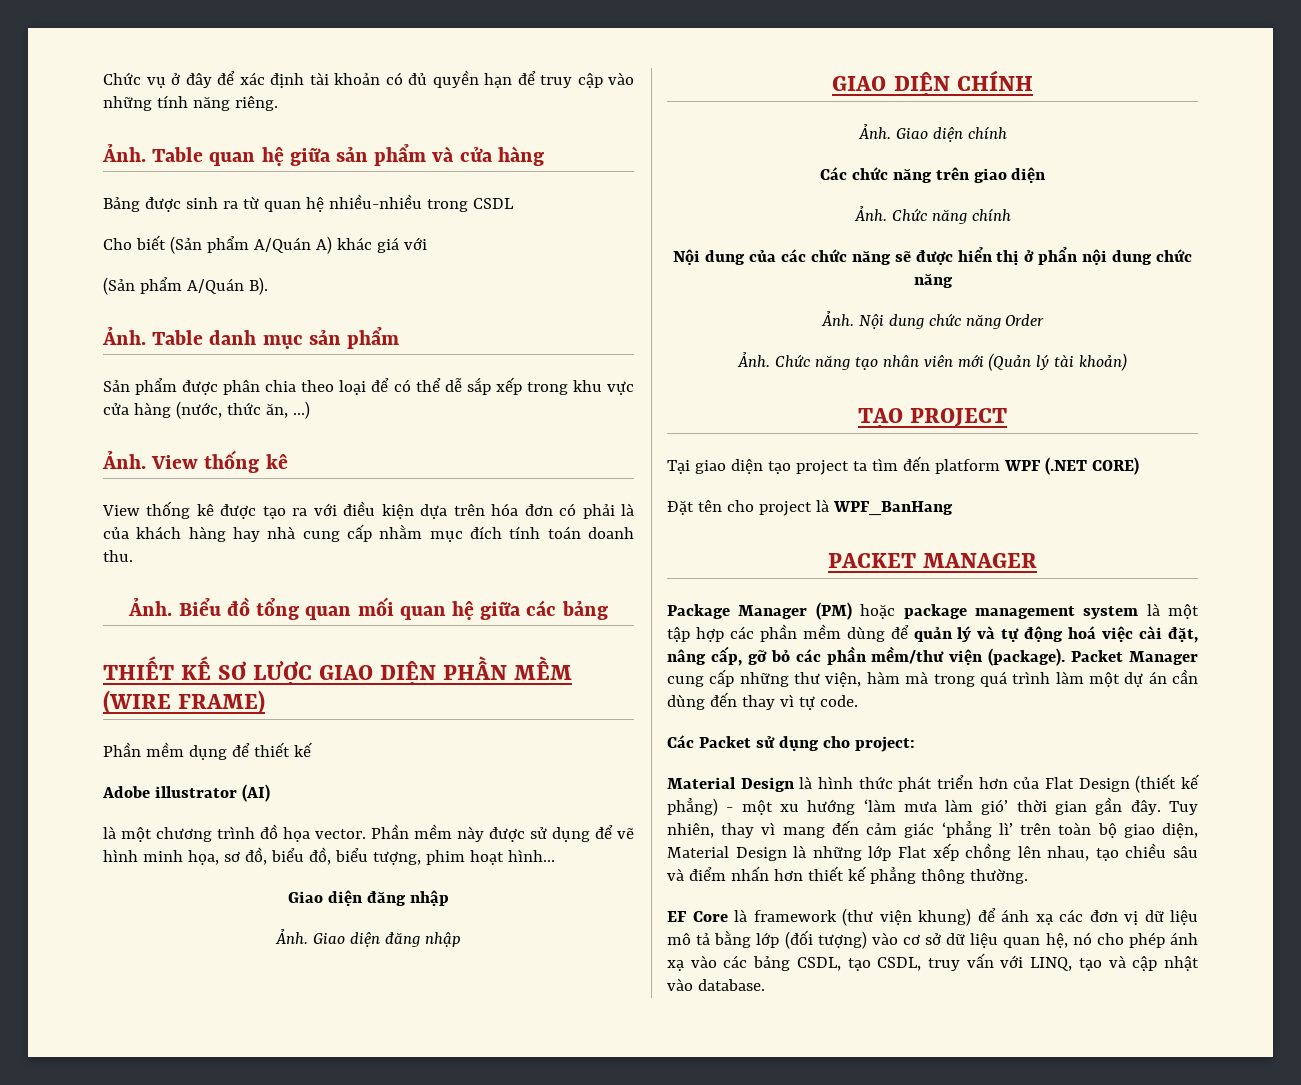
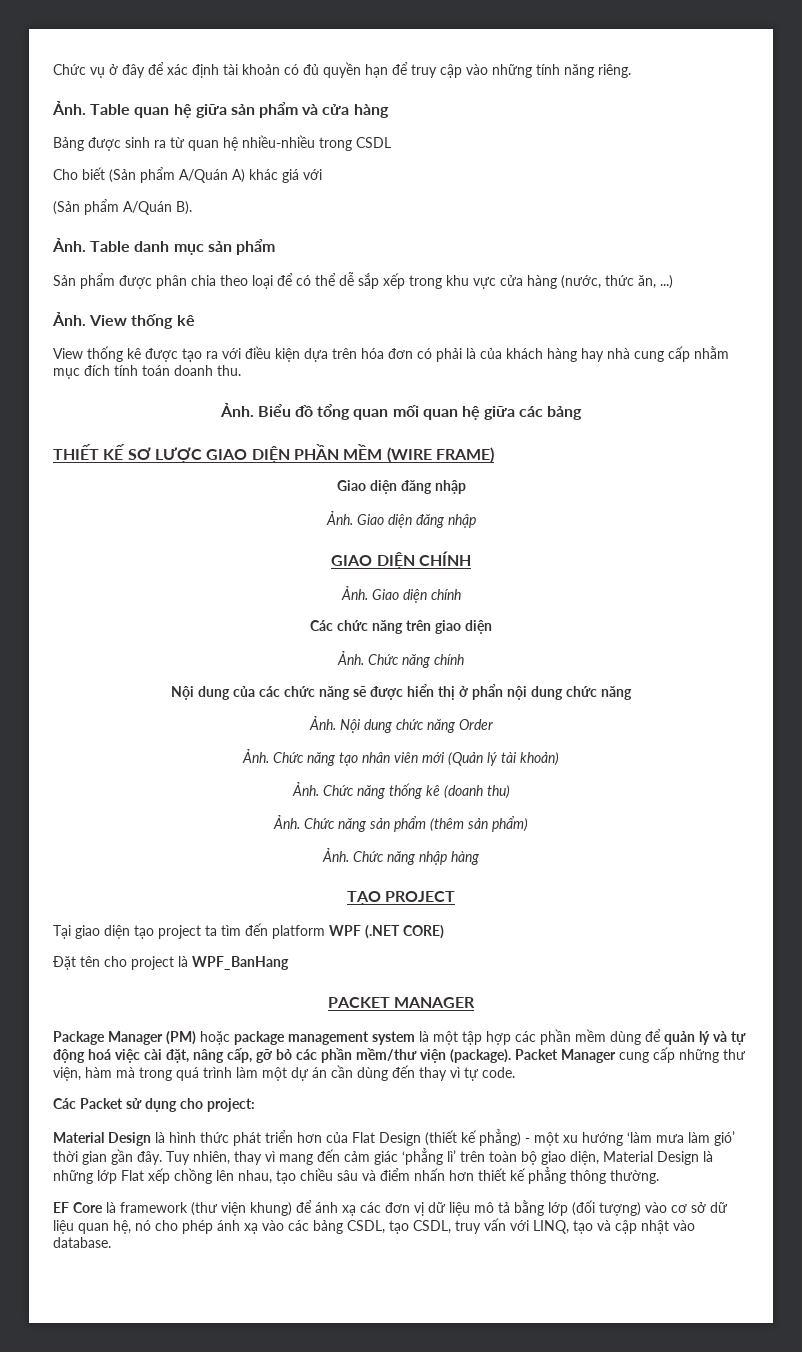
[103,742,312,760] [102,784,270,802] [103,824,634,842] [103,847,555,865] // Phần mềm dụng để thiết kế // Adobe illustrator (AI) // là một chương trình đồ họa vector. Phần mềm này được sử dụng để vẽ hình minh họa, sơ đồ, biểu đồ, biểu tượng, phim hoạt hình… -> (494, 455) none
(1128, 362) none -> [291,782,510,799] [273,815,528,832] [322,848,479,865] // Ảnh. Chức năng thống kê (doanh thu) // Ảnh. Chức năng sản phẩm (thêm sản phẩm) // Ảnh. Chức năng nhập hàng

